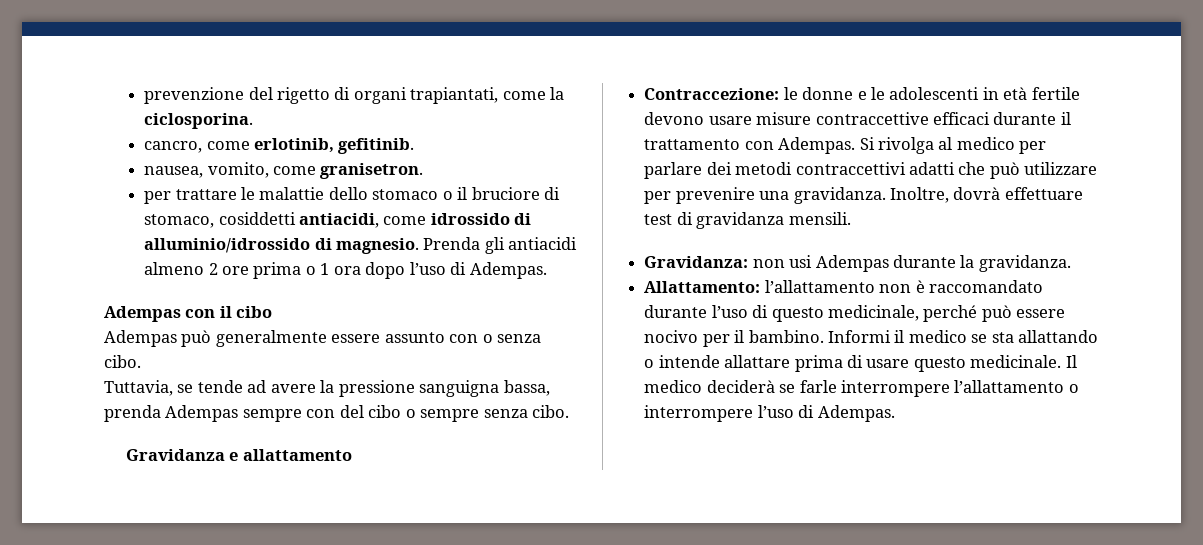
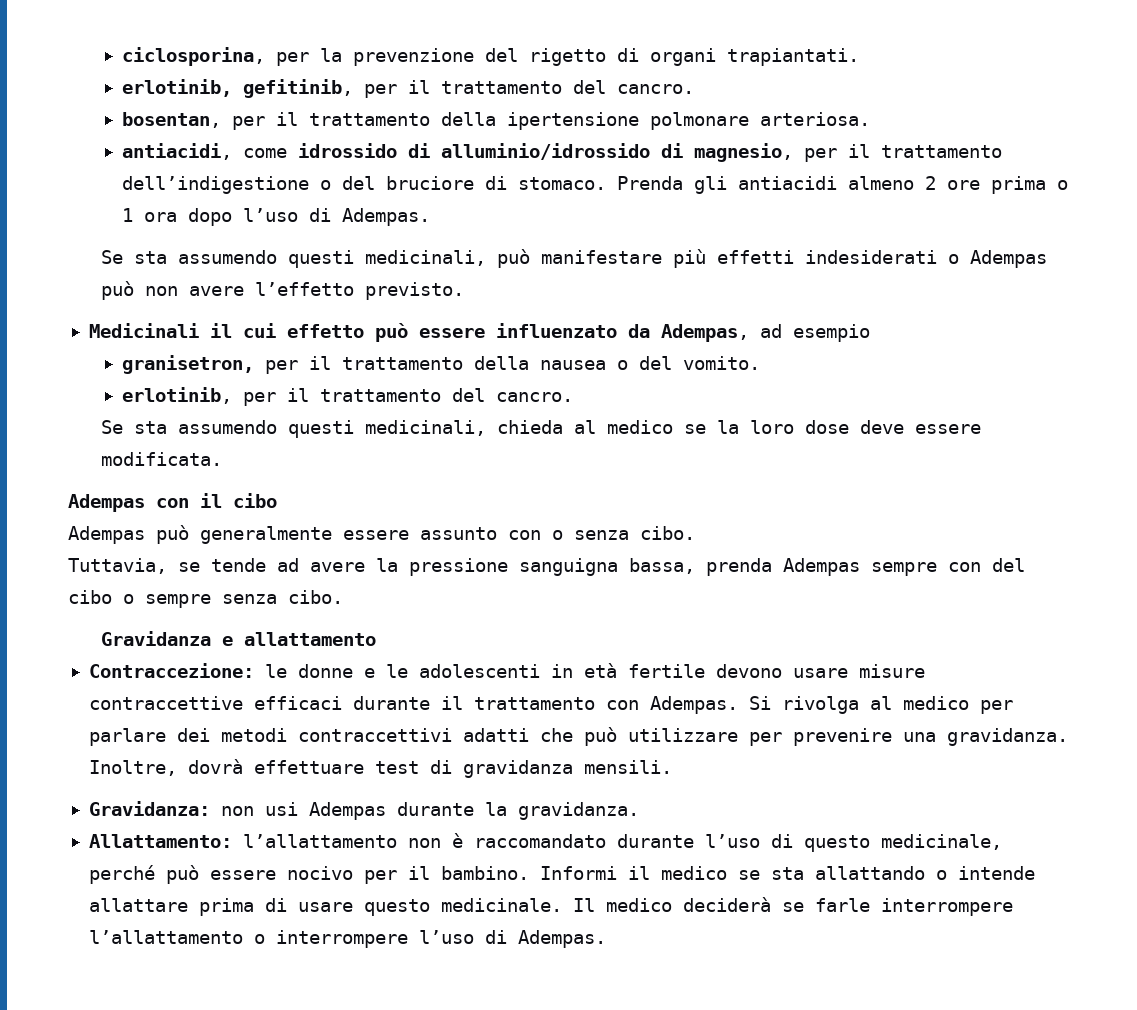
(144, 95) none -> [122,47,343,66] ciclosporina, per la
[410,87,565,104] [144,113,254,129] [144,138,415,154] [144,162,424,179] [144,187,561,204] [144,212,296,228] trapiantati, come la ciclosporina. // cancro, come erlotinib, gefitinib. // nausea, vomito, come granisetron. // per trattare le malattie dello stomaco o il bruciore di stomaco, cosiddetti -> [727,48,860,66] [122,79,695,98] [122,112,871,130] trapiantati. // erlotinib, gefitinib, per il trattamento del cancro. // bosentan, per il trattamento della ipertensione polmonare arteriosa. //
[335,238,419,254] magnesio. -> [694,143,1003,162] [122,176,607,194] magnesio, per il trattamento dell’indigestione o del bruciore di stomaco.
(547, 270) none -> [101,249,1048,268] [101,281,465,300] [88,323,870,342] [122,355,761,374] [122,387,574,406] [101,420,982,438] [101,452,223,466] // Se sta assumendo questi medicinali, può manifestare più effetti indesiderati o Adempas può non avere l’effetto previsto. // Medicinali il cui effetto può essere influenzato da Adempas, ad esempio // granisetron, per il trattamento della nausea o del vomito. // erlotinib, per il trattamento del cancro. // Se sta assumendo questi medicinali, chieda al medico se la loro dose deve essere modificata.

